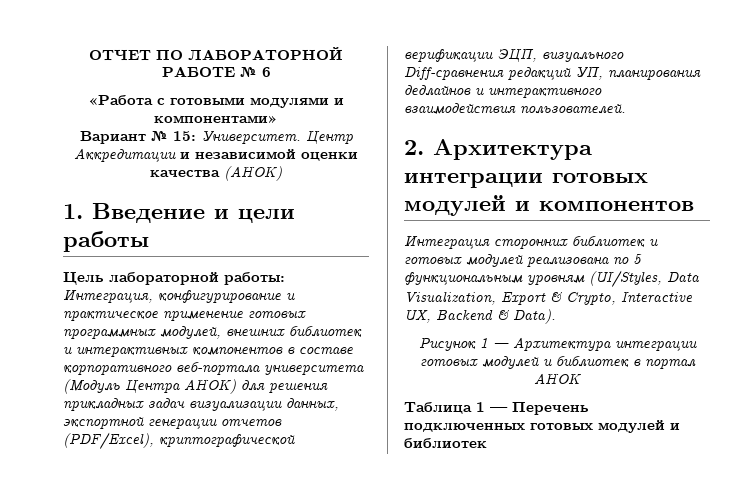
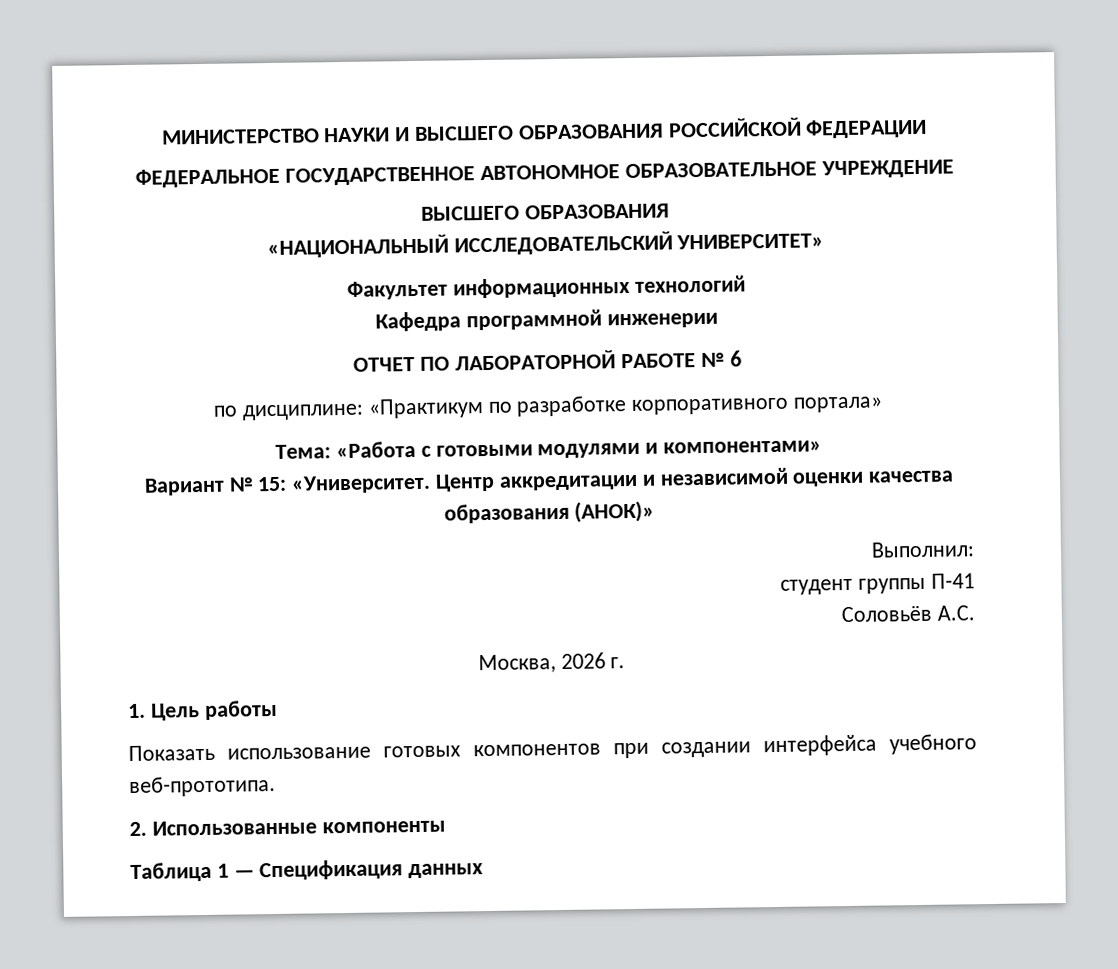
(89, 55) none -> [161,117,928,145] [135,159,954,188] [421,203,670,221] [266,231,825,259] [347,275,746,300] [375,309,718,332] МИНИСТЕРСТВО НАУКИ И ВЫСШЕГО ОБРАЗОВАНИЯ РОССИЙСКОЙ ФЕДЕРАЦИИ // ФЕДЕРАЛЬНОЕ ГОСУДАРСТВЕННОЕ АВТОНОМНОЕ ОБРАЗОВАТЕЛЬНОЕ УЧРЕЖДЕНИЕ // ВЫСШЕГО ОБРАЗОВАНИЯ // «НАЦИОНАЛЬНЫЙ ИССЛЕДОВАТЕЛЬСКИЙ УНИВЕРСИТЕТ» // Факультет информационных технологий // Кафедра программной инженерии //
(271, 72) none -> [213,395,883,421] [275,444,332,459] по дисциплине: «Практикум по разработке корпоративного портала» // Тема:
[200,130,353,145] [74,148,176,163] Университет. Центр Аккредитации -> [291,473,638,494] «Университет. Центр аккредитации
[224,166,282,181] [63,203,295,223] [63,231,149,252] [63,272,285,285] [63,290,295,304] [63,311,306,322] [63,325,362,340] [63,347,353,358] [63,361,364,376] [63,379,328,394] [63,398,339,412] [63,417,282,430] [63,432,295,450] [404,48,624,63] [404,66,701,81] [404,85,602,99] [404,103,626,114] [404,139,592,160] [404,173,648,188] [404,195,694,216] [404,235,658,250] [404,254,642,268] [404,270,700,288] [404,291,693,305] [404,309,556,324] [418,337,697,352] [419,355,696,370] [534,373,581,385] [404,402,589,415] [404,420,680,433] [404,438,487,448] (АНОК) // 1. Введение и цели работы // Цель лабораторной работы: Интеграция, конфигурирование и практическое применение готовых программных модулей, внешних библиотек и интерактивных компонентов в составе корпоративного веб-портала университета (Модуль Центра АНОК) для решения прикладных задач визуализации данных, экспортной генерации отчетов (PDF/Excel), криптографической верификации ЭЦП, визуального Diff-сравнения редакций УП, планирования дедлайнов и интерактивного взаимодействия пользователей. // 2. Архитектура интеграции готовых модулей и компонентов // Интеграция сторонних библиотек и готовых модулей реализована по 5 функциональным уровням (UI/Styles, Data Visualization, Export & Crypto, Interactive UX, Backend & Data). // Рисунок 1 — Архитектура интеграции готовых модулей и библиотек в портал АНОК // Таблица 1 — Перечень подключенных готовых модулей и библиотек -> [443,500,656,524] [871,541,975,558] [780,573,975,595] [841,605,975,623] [477,652,626,674] [128,699,278,721] [128,733,977,762] [129,774,276,798] [129,819,446,837] [130,859,484,883] образования (АНОК)» // Выполнил: // студент группы П-41 // Соловьёв А.С. // Москва, 2026 г. // 1. Цель работы // Показать использование готовых компонентов при создании интерфейса учебного веб-прототипа. // 2. Использованные компоненты // Таблица 1 — Спецификация данных

